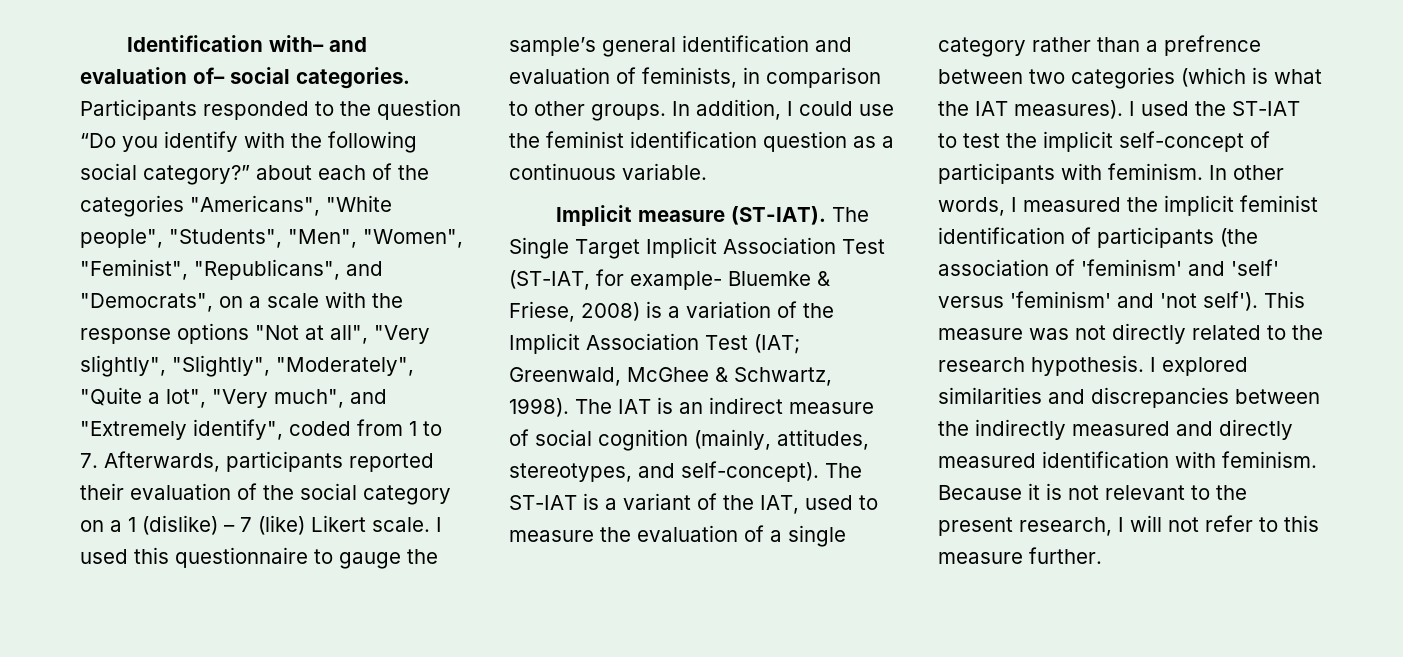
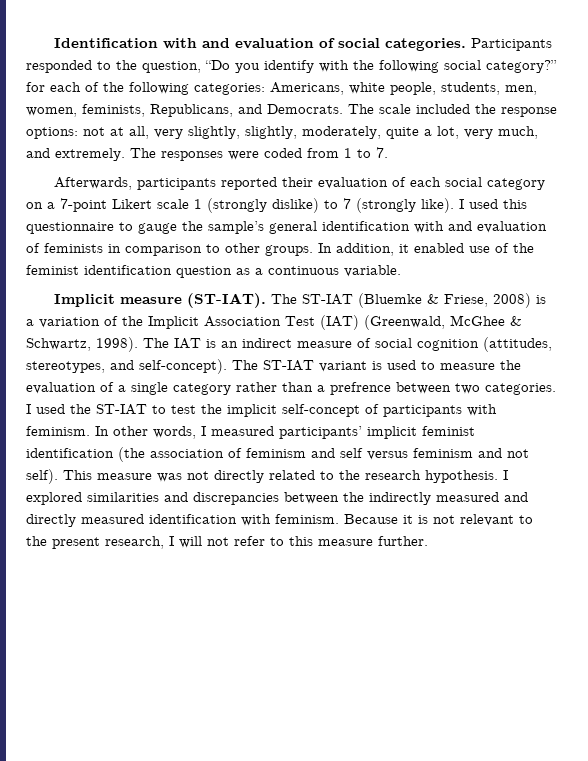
[268,35,367,52] [80,67,225,84] with– and evaluation of– -> [163,38,336,49] with and evaluation of
[377,99,461,120] question -> [142,61,201,73] question,
[256,165,312,180] about -> [26,82,45,92] for
[80,195,392,217] [80,229,463,248] [80,259,383,280] [80,291,403,312] [80,323,430,344] [80,355,414,377] [80,387,387,408] [80,419,283,440] categories "Americans", "White people", "Students", "Men", "Women", "Feminist", "Republicans", and "Democrats", on a scale with the response options "Not at all", "Very slightly", "Slightly", "Moderately", "Quite a lot", "Very much", and "Extremely identify", -> [129,82,537,95] [26,104,557,117] [26,126,538,139] [26,148,259,161] following categories: Americans, white people, students, men, women, feminists, Republicans, and Democrats. The scale included the response options: not at all, very slightly, slightly, moderately, quite a lot, very much, and extremely. The responses were
(98, 460) none -> (388, 152) //
[263,485,294,500] the -> [410,177,442,187] each
[128,515,430,535] 1 (dislike) – 7 (like) Likert scale. -> [60,198,454,213] 7-point Likert scale 1 (strongly dislike) to 7 (strongly like).
[815,37,852,52] [509,67,737,88] and evaluation of feminists, -> [414,221,547,233] [26,243,103,253] with and evaluation of feminists
[787,101,894,116] I could use -> [399,243,509,253] it enabled use of
[509,237,885,259] [509,269,811,290] Single Target Implicit Association Test (ST-IAT, for example- Bluemke -> [302,293,423,308] ST-IAT (Bluemke
[754,334,800,354] [509,367,621,386] (IAT; Greenwald, -> [320,315,445,330] (IAT) (Greenwald,
[694,429,869,450] (mainly, attitudes, -> [483,337,552,352] (attitudes,
[583,493,799,514] is a variant of the IAT, -> [319,361,382,372] variant is
[1071,67,1322,89] [938,100,1123,119] categories (which is what the IAT measures). -> [485,383,556,395] categories.
[1127,197,1158,212] the -> [279,426,362,439] participants’
[1071,227,1214,248] of participants -> (114, 453) none
[1081,259,1279,276] [938,291,1258,311] 'feminism' and 'self' versus 'feminism' and 'not self'). -> [246,448,529,460] [26,469,58,484] feminism and self versus feminism and not self).

